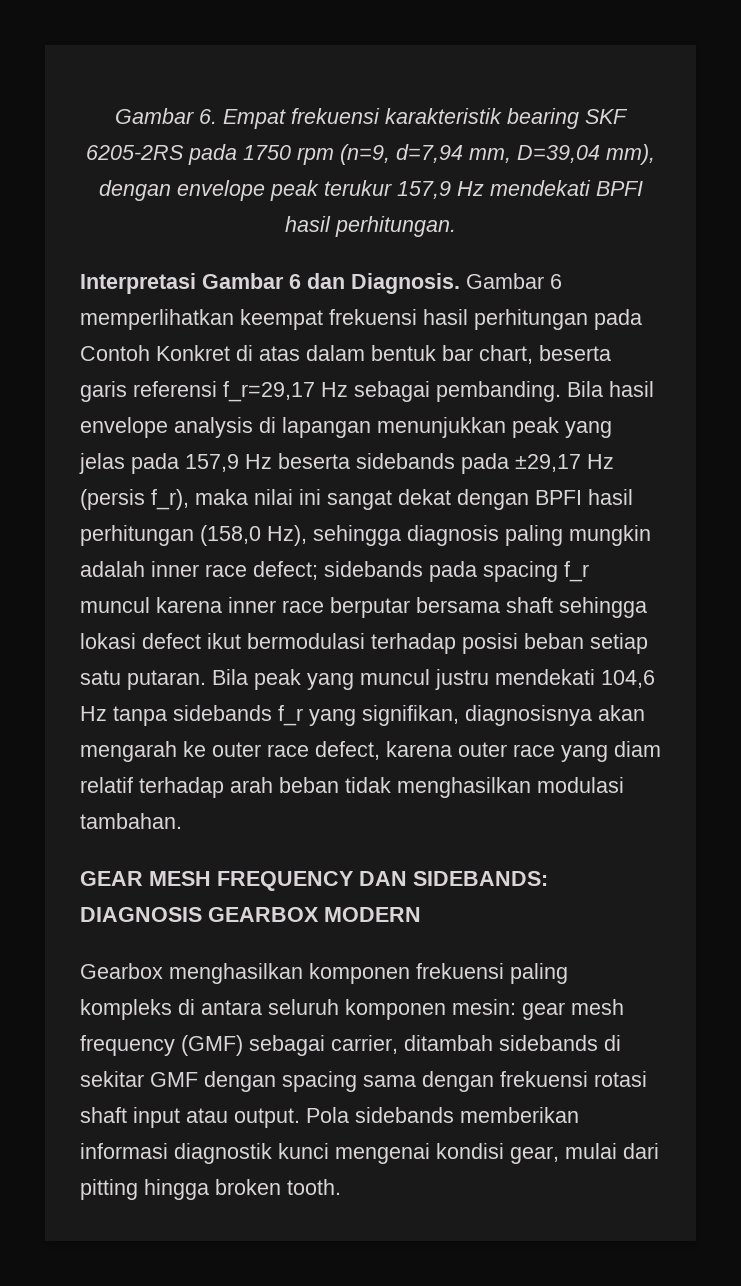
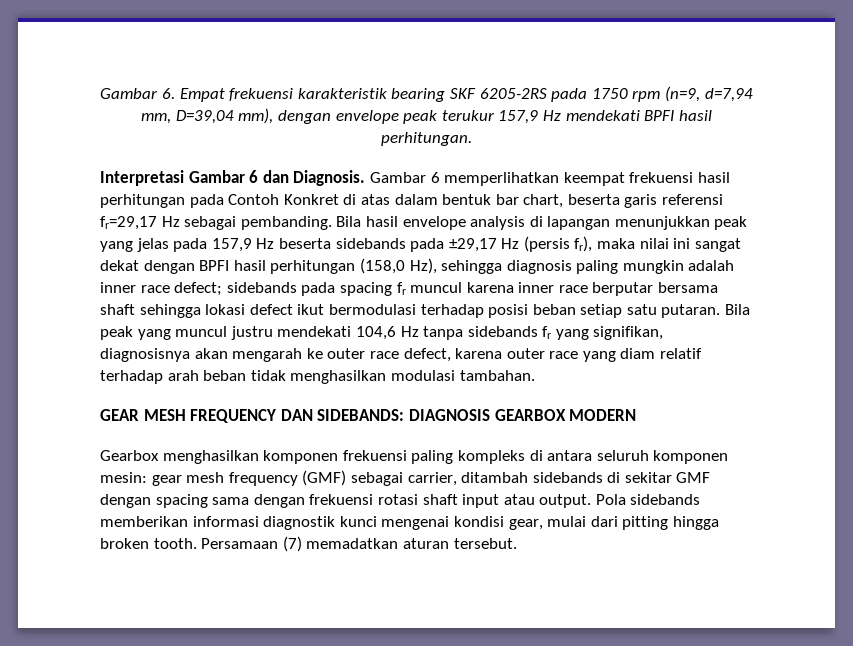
[223,381,315,402] f_r=29,17 -> [100,216,157,230] fr=29,17
[151,489,189,510] f_r), -> [574,236,593,252] fr),
[564,561,589,582] f_r -> [396,282,406,295] fr
[278,705,303,726] f_r -> [542,326,552,339] fr
(341, 1187) none -> [201,536,517,552] Persamaan (7) memadatkan aturan tersebut.

